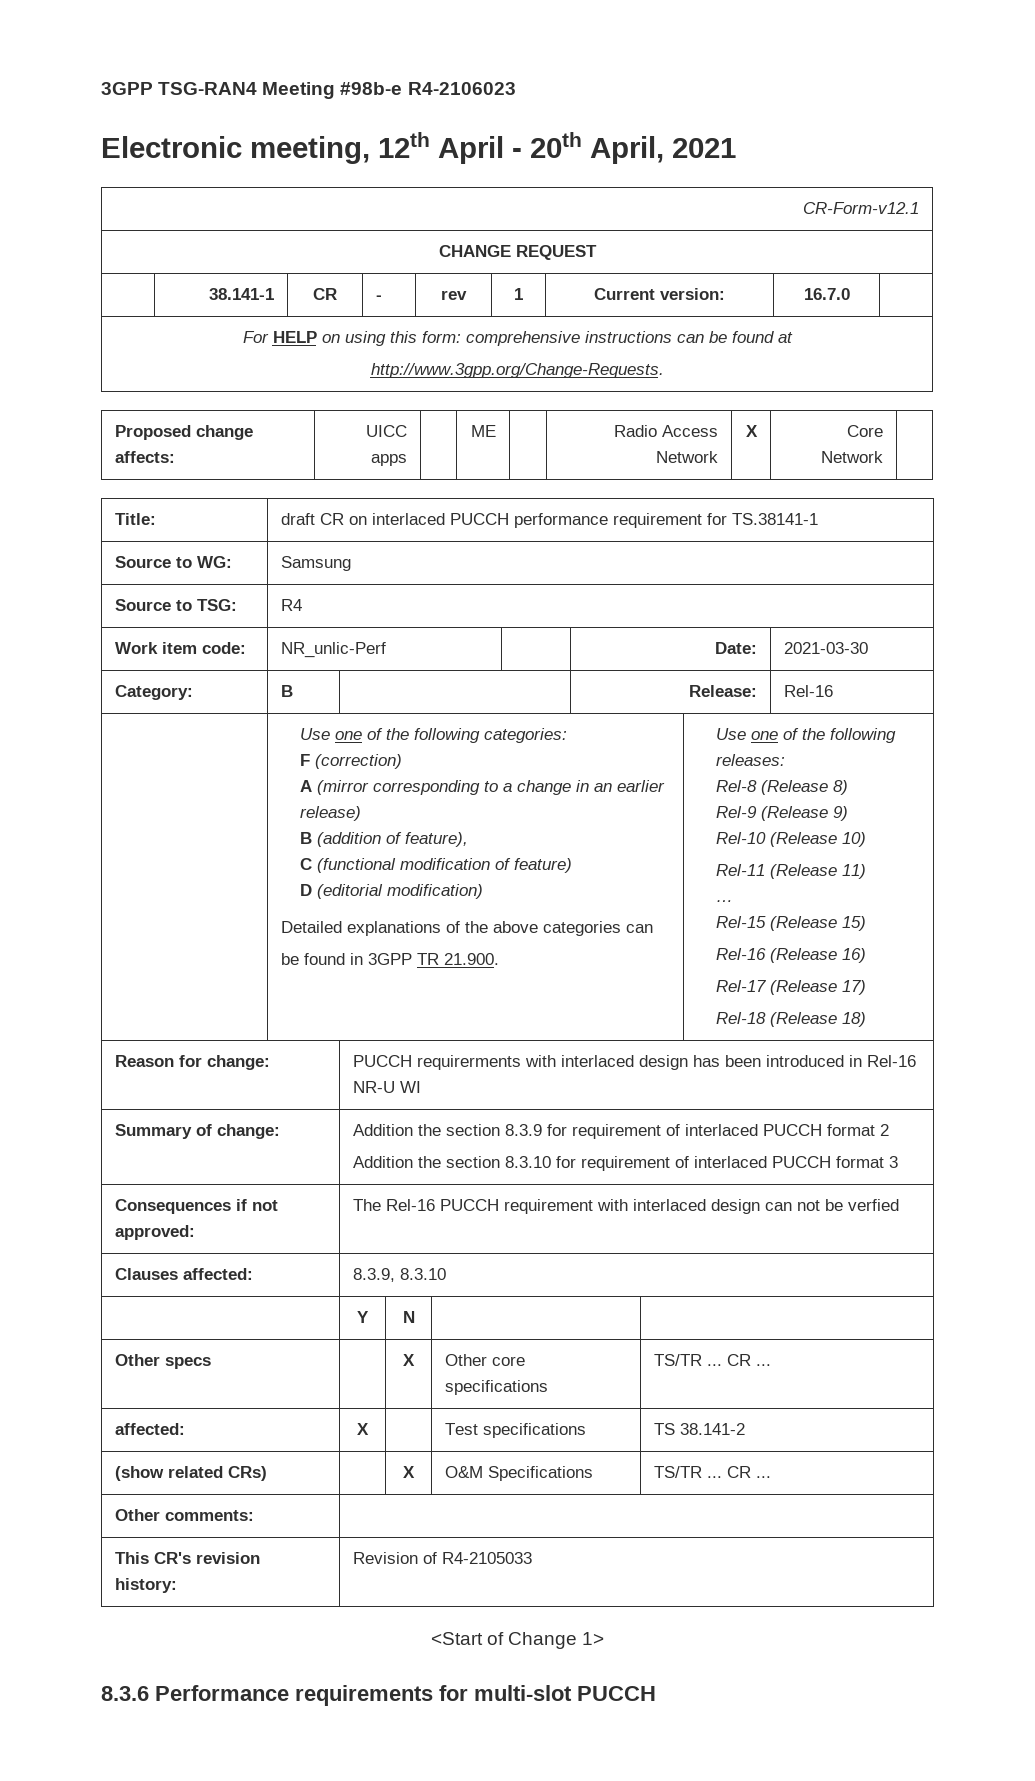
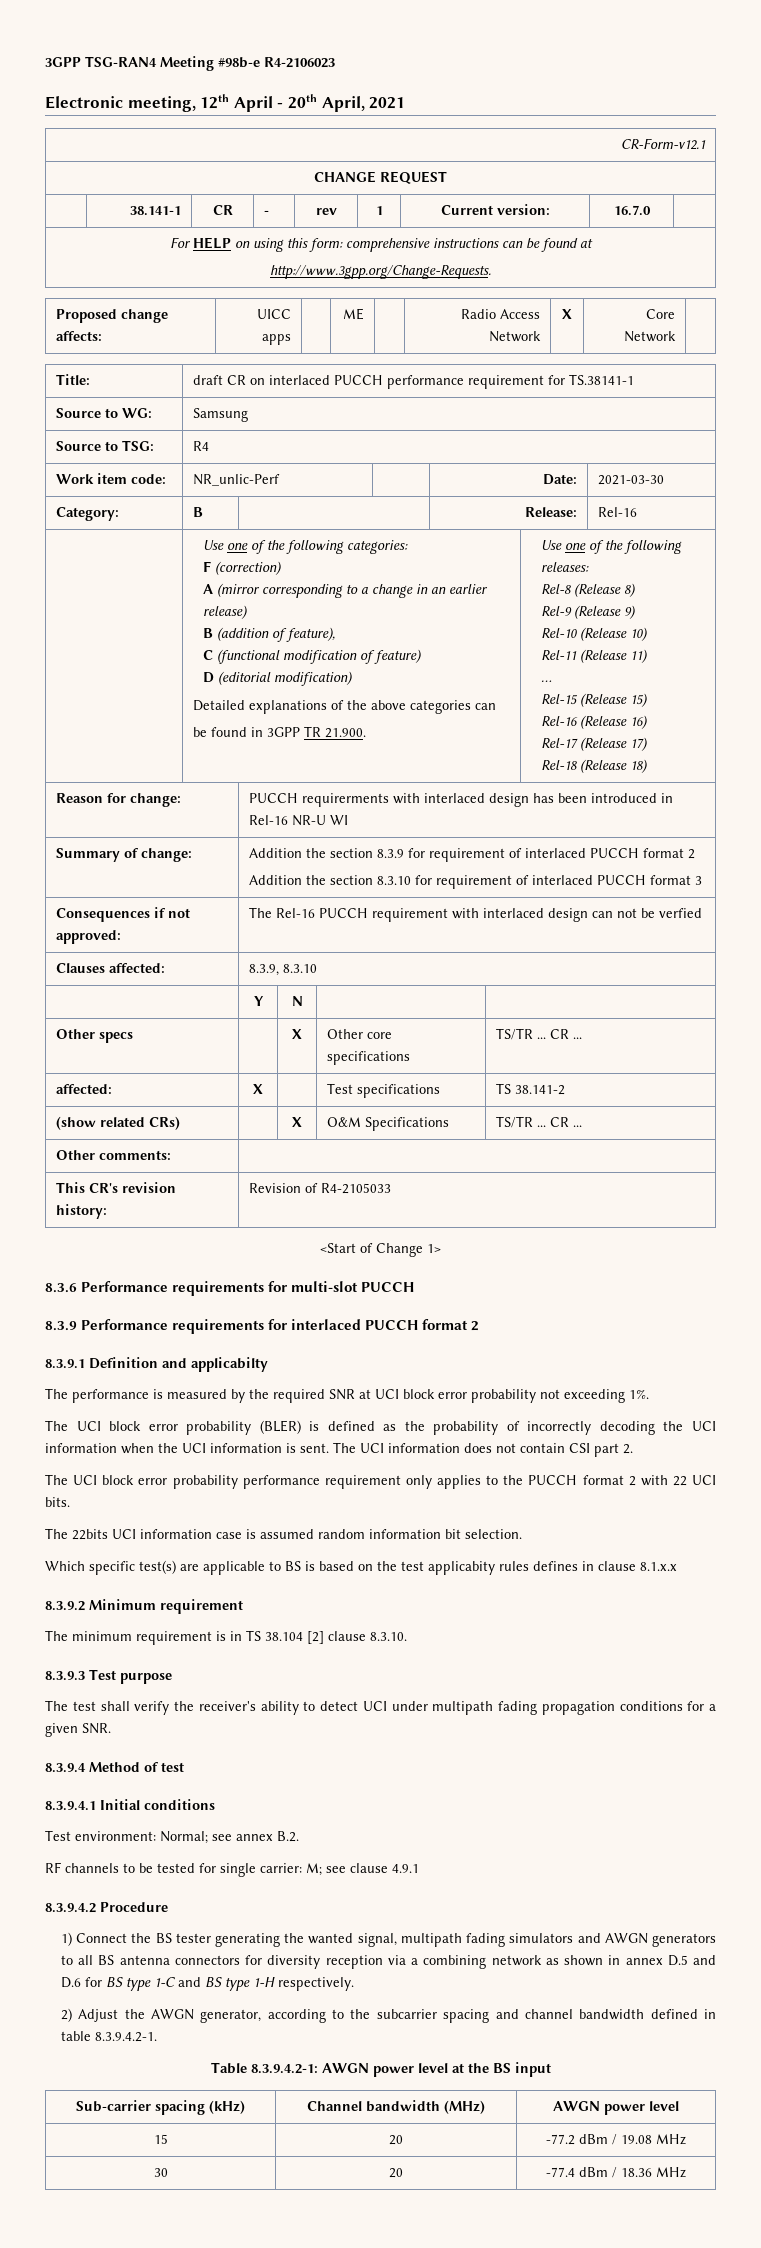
(656, 1693) none -> [45,1319,480,1334] [45,1357,268,1372] [45,1388,649,1403] [45,1420,716,1435] [45,1442,633,1457] [45,1474,716,1489] [45,1497,70,1507] [45,1528,522,1540] [45,1560,677,1575] [45,1599,243,1614] [45,1630,407,1645] [45,1669,172,1684] [45,1700,716,1715] [45,1723,111,1737] [45,1762,184,1773] [45,1799,215,1811] [45,1830,299,1844] [45,1862,419,1877] [45,1902,168,1913] [60,1932,716,1947] [60,1955,717,1969] [60,1977,354,1991] [60,2008,716,2023] [60,2031,157,2042] [210,2062,551,2077] [76,2100,245,2115] [307,2100,485,2114] [553,2101,679,2115] [153,2134,168,2144] [389,2135,403,2145] [546,2134,686,2145] [153,2168,168,2177] [389,2168,403,2178] [546,2167,686,2178] // 8.3.9 Performance requirements for interlaced PUCCH format 2 // 8.3.9.1 Definition and applicabilty // The performance is measured by the required SNR at UCI block error probability not exceeding 1%. // The UCI block error probability (BLER) is defined as the probability of incorrectly decoding the UCI information when the UCI information is sent. The UCI information does not contain CSI part 2. // The UCI block error probability performance requirement only applies to the PUCCH format 2 with 22 UCI bits. // The 22bits UCI information case is assumed random information bit selection. // Which specific test(s) are applicable to BS is based on the test applicabity rules defines in clause 8.1.x.x // 8.3.9.2 Minimum requirement // The minimum requirement is in TS 38.104 [2] clause 8.3.10. // 8.3.9.3 Test purpose // The test shall verify the receiver's ability to detect UCI under multipath fading propagation conditions for a given SNR. // 8.3.9.4 Method of test // 8.3.9.4.1 Initial conditions // Test environment: Normal; see annex B.2. // RF channels to be tested for single carrier: M; see clause 4.9.1 // 8.3.9.4.2 Procedure // 1) Connect the BS tester generating the wanted signal, multipath fading simulators and AWGN generators to all BS antenna connectors for diversity reception via a combining network as shown in annex D.5 and D.6 for BS type 1-C and BS type 1-H respectively. // 2) Adjust the AWGN generator, according to the subcarrier spacing and channel bandwidth defined in table 8.3.9.4.2-1. // Table 8.3.9.4.2-1: AWGN power level at the BS input // Sub-carrier spacing (kHz) | Channel bandwidth (MHz) | AWGN power level // 15 | 20 | -77.2 dBm / 19.08 MHz // 30 | 20 | -77.4 dBm / 18.36 MHz

